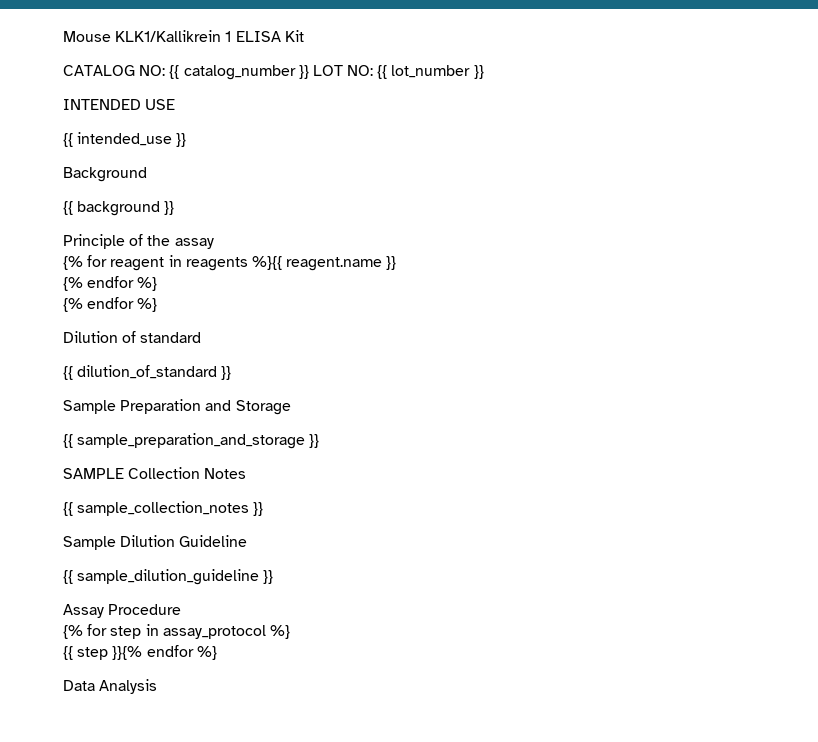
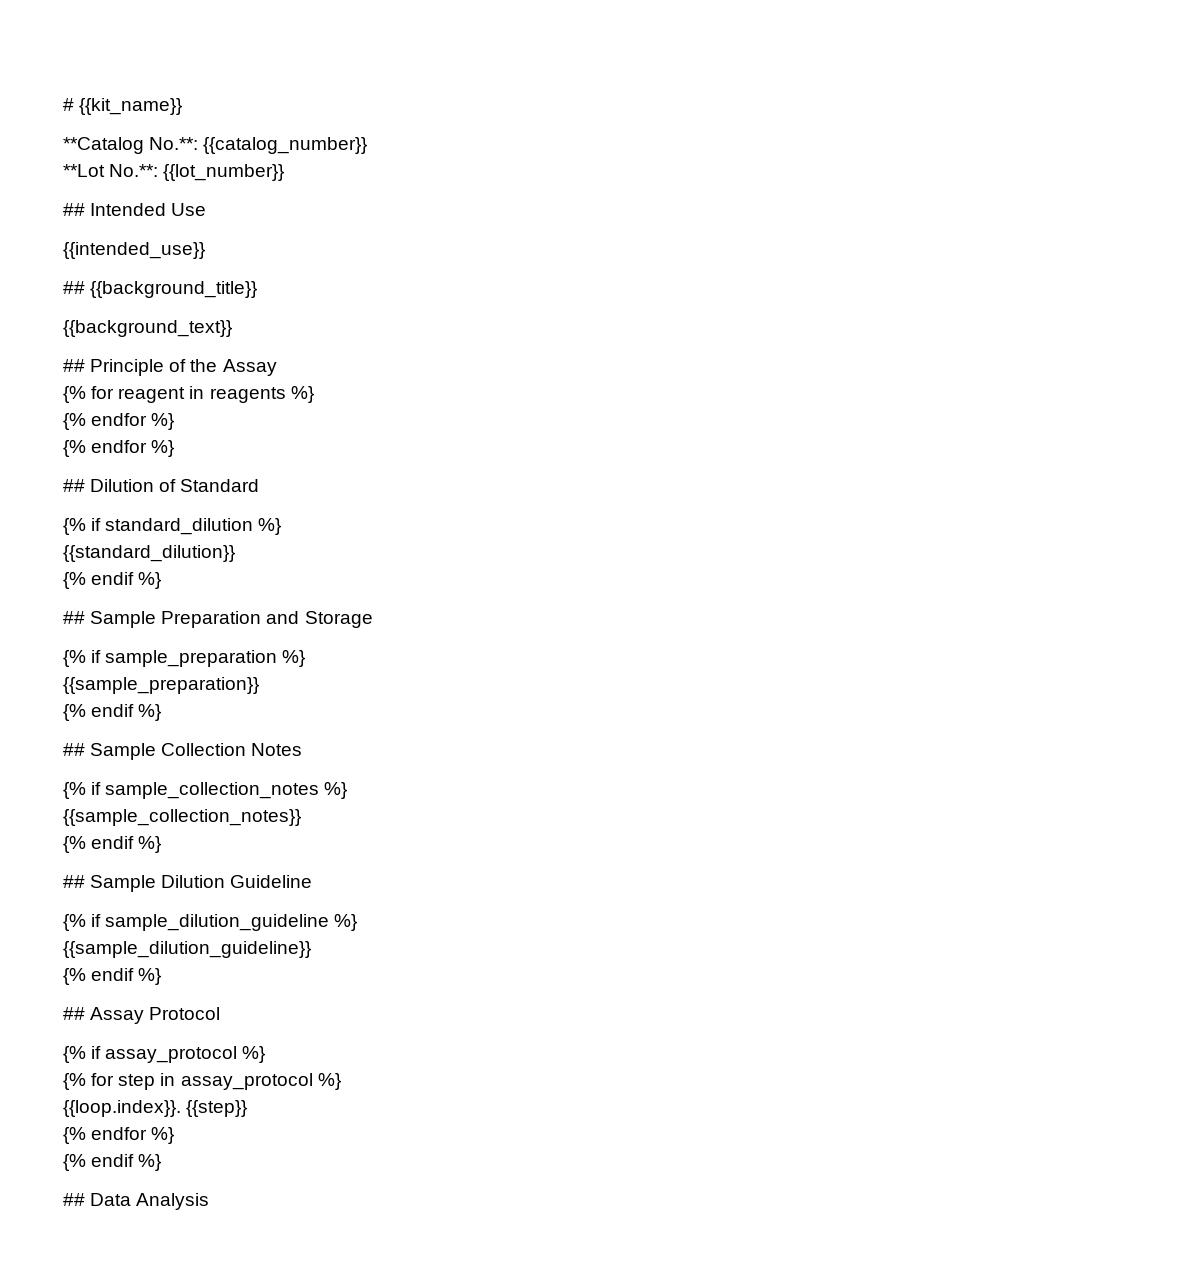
[63,30,304,42] [63,65,484,80] [63,99,176,110] [63,132,187,147] [63,167,147,182] [63,201,175,216] Mouse KLK1/Kallikrein 1 ELISA Kit // CATALOG NO: {{ catalog_number }} LOT NO: {{ lot_number }} // INTENDED USE // {{ intended_use }} // Background // {{ background }} // -> [63,98,183,115] [63,137,368,154] [63,164,285,181] [63,203,207,216] [63,242,205,259] [63,281,258,298] [63,320,232,337] [63,359,85,372] # {{kit_name}} // **Catalog No.**: {{catalog_number}} // **Lot No.**: {{lot_number}} // ## Intended Use // {{intended_use}} // ## {{background_title}} // {{background_text}} // ##
[174,238,214,249] assay -> [222,359,277,376] Assay
[251,256,397,271] %}{{ reagent.name }} -> [290,386,314,403] %}
(158, 305) none -> [63,479,85,492] ##
[140,332,202,343] [63,365,232,380] [63,399,291,415] [63,433,320,449] [63,467,247,479] [63,501,264,516] [63,535,248,550] [63,569,274,585] [63,604,182,618] standard // {{ dilution_of_standard }} // Sample Preparation and Storage // {{ sample_preparation_and_storage }} // SAMPLE Collection Notes // {{ sample_collection_notes }} // Sample Dilution Guideline // {{ sample_dilution_guideline }} // Assay Procedure -> [180,479,260,492] [63,518,282,535] [63,545,235,562] [63,572,162,589] [63,611,373,628] [63,650,306,667] [63,677,259,694] [63,704,162,721] [63,743,303,760] [63,782,348,799] [63,809,301,826] [63,836,162,853] [63,875,313,892] [63,914,358,931] [63,941,311,958] [63,968,162,985] [63,1007,221,1024] [63,1046,266,1063] Standard // {% if standard_dilution %} // {{standard_dilution}} // {% endif %} // ## Sample Preparation and Storage // {% if sample_preparation %} // {{sample_preparation}} // {% endif %} // ## Sample Collection Notes // {% if sample_collection_notes %} // {{sample_collection_notes}} // {% endif %} // ## Sample Dilution Guideline // {% if sample_dilution_guideline %} // {{sample_dilution_guideline}} // {% endif %} // ## Assay Protocol // {% if assay_protocol %}
[63,645,217,660] {{ step }}{% endfor %} // -> [63,1100,248,1117] [63,1127,175,1144] [63,1154,162,1171] [63,1193,85,1206] {{loop.index}}. {{step}} // {% endfor %} // {% endif %} // ##

